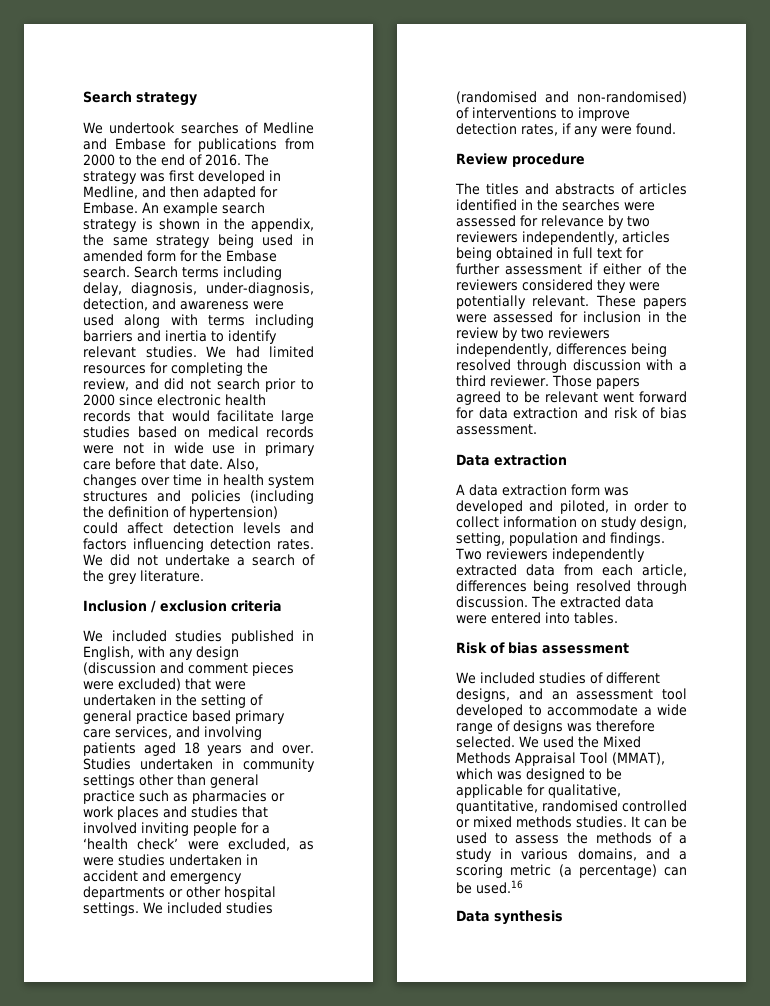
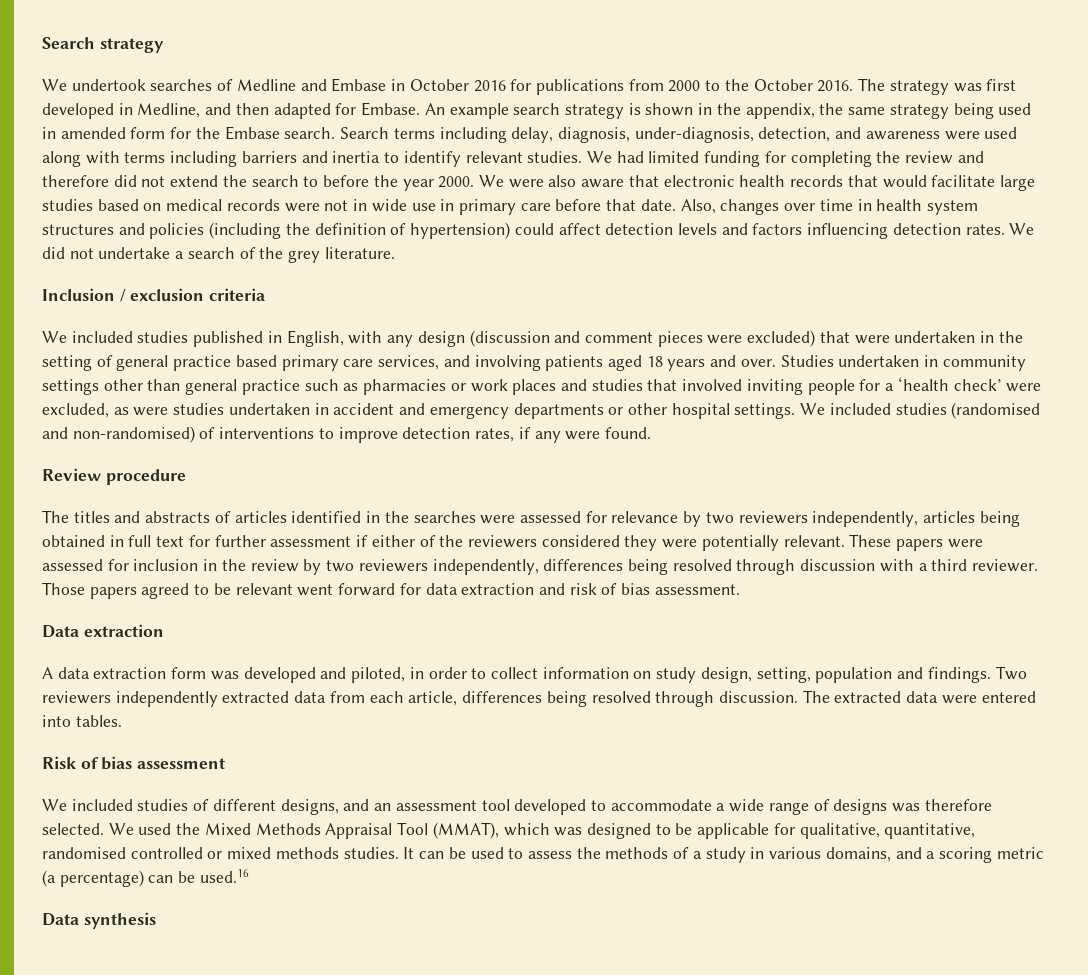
(166, 144) none -> [391,79,506,92] in October 2016
[161,154,202,166] end of -> [753,79,813,91] October
[83,365,146,374] resources -> [704,151,761,167] funding
[83,378,314,392] [83,394,153,406] review, and did not search prior to 2000 since -> [905,151,984,164] [42,175,659,191] review and therefore did not extend the search to before the year 2000. We were also aware that

